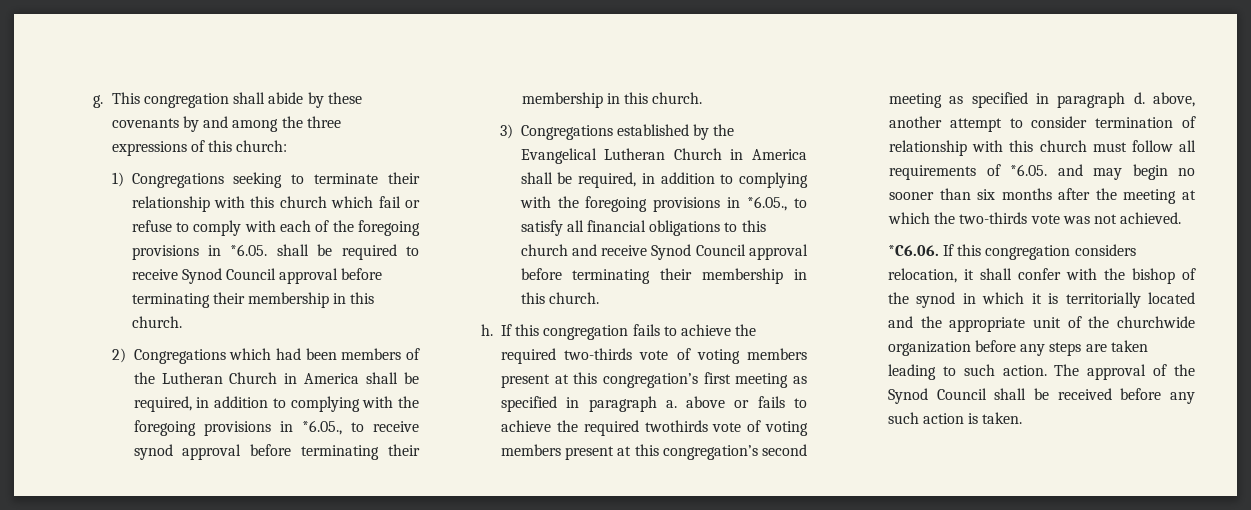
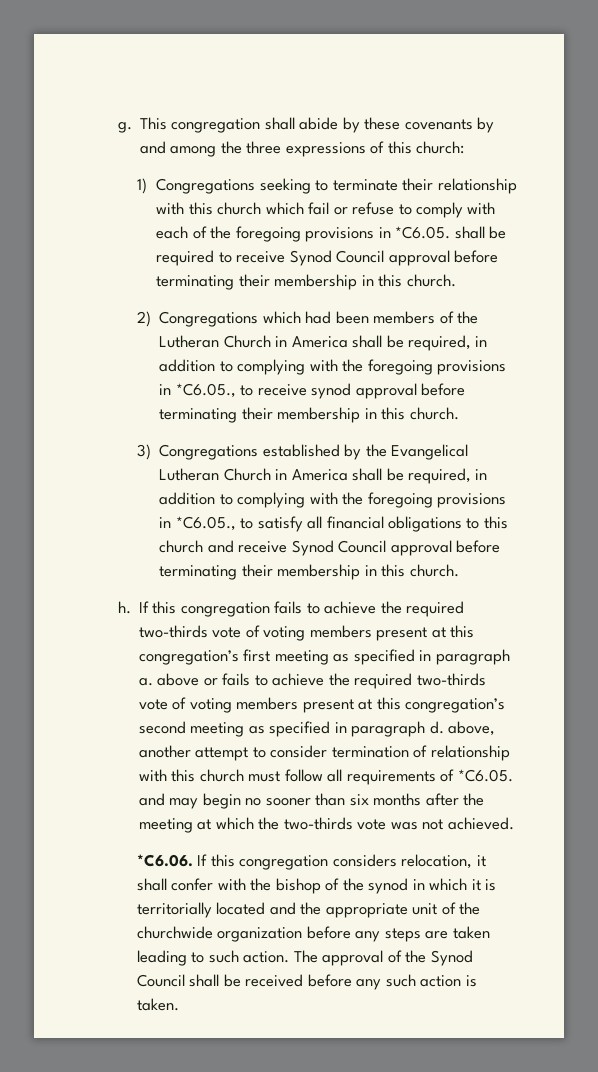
[230,244,268,256] *6.05. -> [395,226,451,239] *C6.05.
[301,420,342,435] *6.05., -> [175,383,236,398] *C6.05.,
[747,196,788,211] *6.05., -> [175,516,236,531] *C6.05.,
[644,420,708,432] twothirds -> [416,673,486,686] two-thirds
[1010,164,1048,176] *6.05. -> [457,769,513,782] *C6.05.

